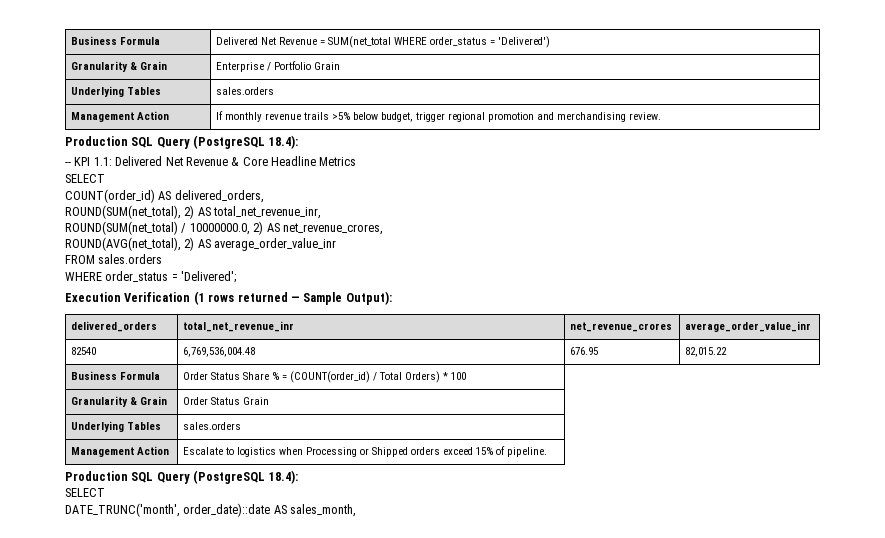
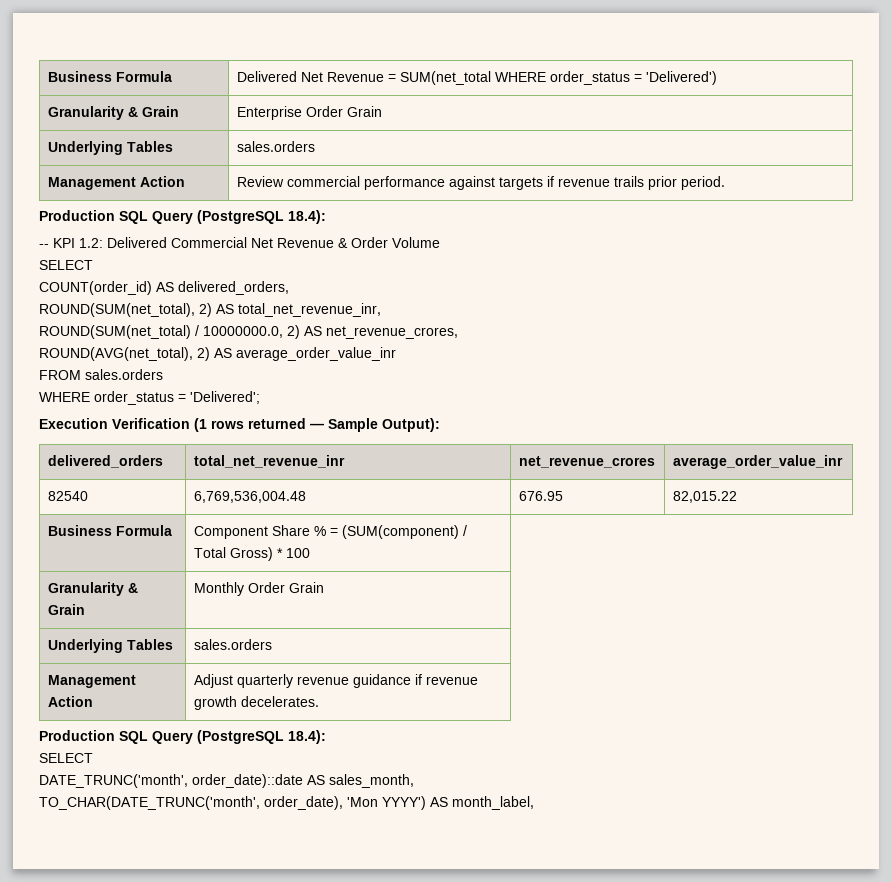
[266,61,340,71] [70,86,161,97] [215,87,274,95] [70,111,169,122] [215,111,661,122] / Portfolio Grain // Underlying Tables | sales.orders // Management Action | If monthly revenue trails >5% below budget, trigger regional promotion and merchandising review. -> [305,106,382,117] [47,141,173,155] [236,141,315,152] [47,176,185,190] [236,176,725,190] Order Grain // Underlying Tables | sales.orders // Management Action | Review commercial performance against targets if revenue trails prior period.
[93,156,357,166] 1.1: Delivered Net Revenue & Core Headline Metrics -> [79,237,440,248] 1.2: Delivered Commercial Net Revenue & Order Volume
[182,372,240,380] Order Status -> [193,526,268,539] Component
[289,371,370,383] (COUNT(order_id) -> [341,525,459,539] (SUM(component)
[404,371,440,383] Orders) -> [229,547,273,561] Gross)
[182,397,269,405] [70,421,161,432] [182,422,241,430] [70,446,169,457] [182,446,547,457] Order Status Grain // Underlying Tables | sales.orders // Management Action | Escalate to logistics when Processing or Shipped orders exceed 15% of pipeline. -> [193,582,324,596] [47,639,173,653] [193,639,272,650] [47,675,136,688] [47,696,93,707] [193,674,478,688] [193,696,319,710] Monthly Order Grain // Underlying Tables | sales.orders // Management Action | Adjust quarterly revenue guidance if revenue growth decelerates.
(357, 510) none -> [39,796,534,810] // TO_CHAR(DATE_TRUNC('month', order_date), 'Mon YYYY') AS month_label,

